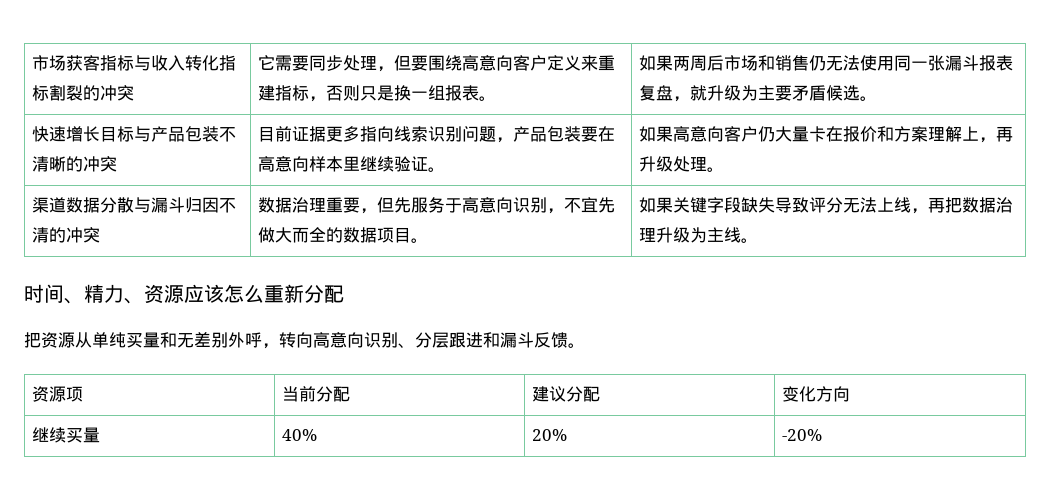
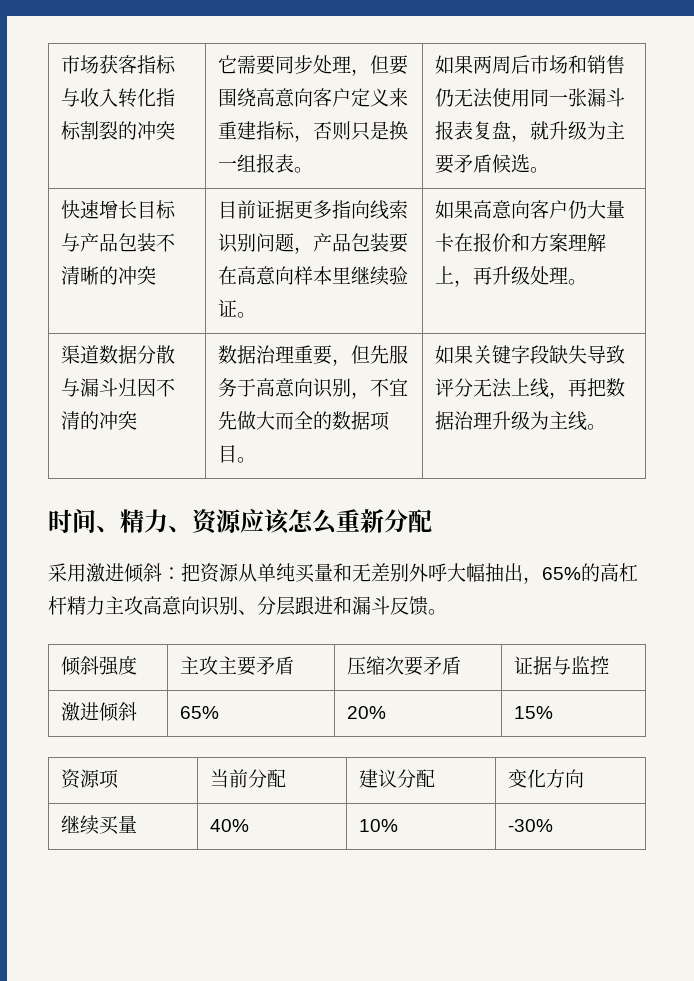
(344, 294) none -> [48,563,181,583] 采用激进倾斜：
[262,332,313,349] ，转向 -> [447,563,638,584] [48,596,143,615] 大幅抽出，65%的高杠杆精力主攻
(585, 345) none -> [61,656,138,676] [180,656,295,676] [347,656,462,676] [514,656,610,675] [61,702,138,722] [180,706,220,719] [347,706,387,719] [514,706,554,719] // 倾斜强度 | 主攻主要矛盾 | 压缩次要矛盾 | 证据与监控 // 激进倾斜 | 65% | 20% | 15%
[532,429,568,441] [782,429,823,441] 20% | -20% -> [359,819,399,832] [508,819,554,832] 10% | -30%

